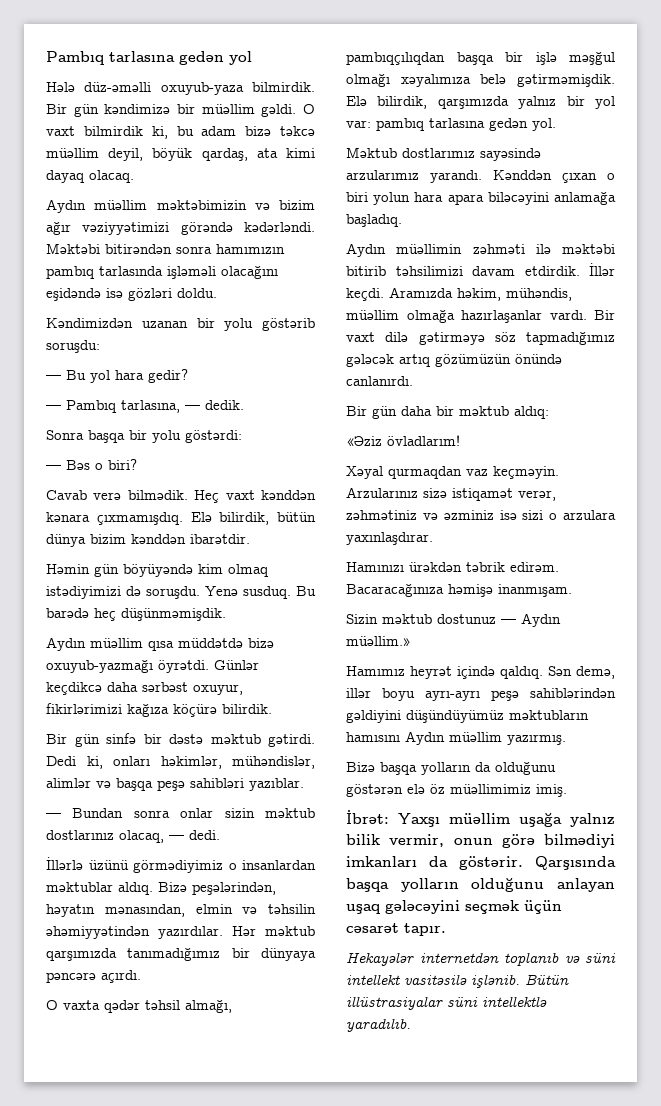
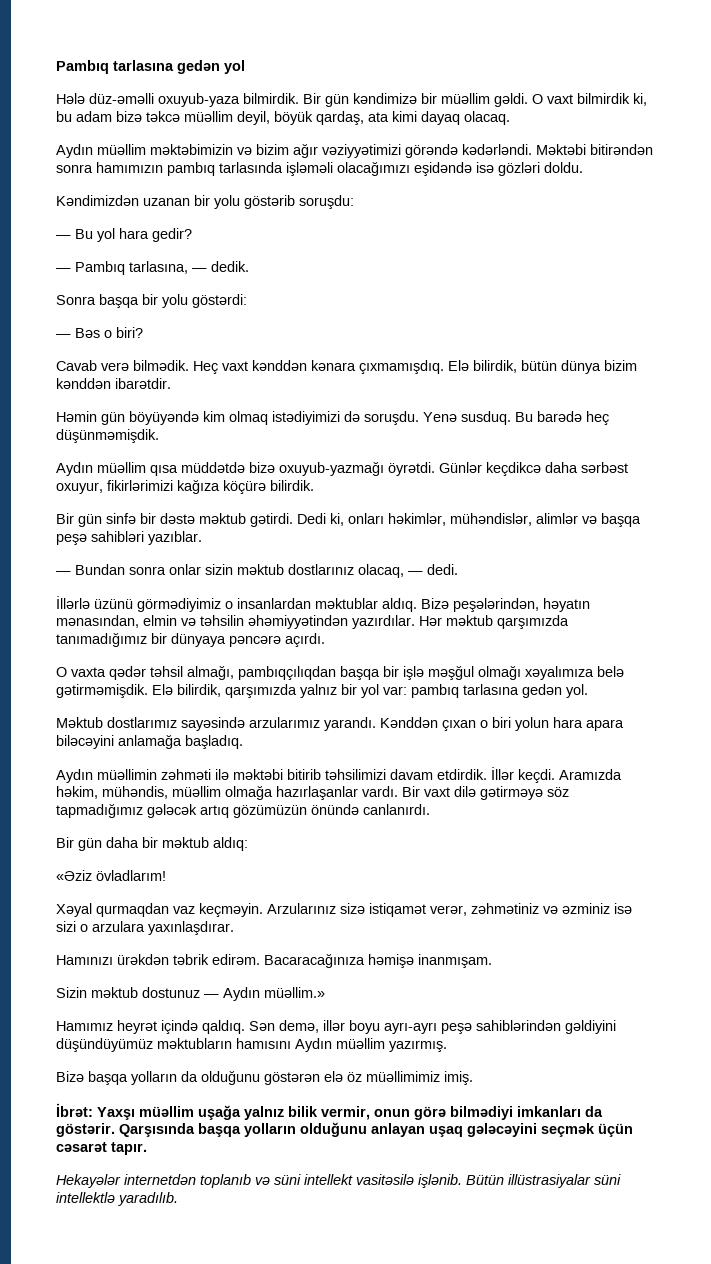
[221,266,278,279] olacağını -> [337,161,410,176] olacağımızı

